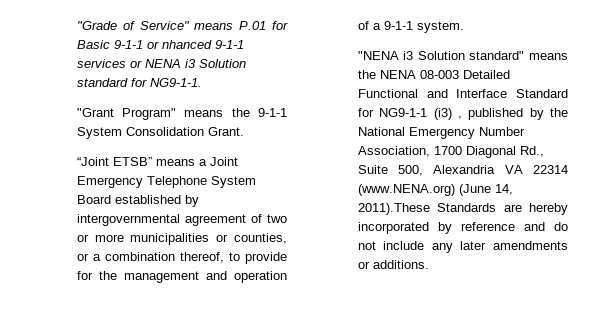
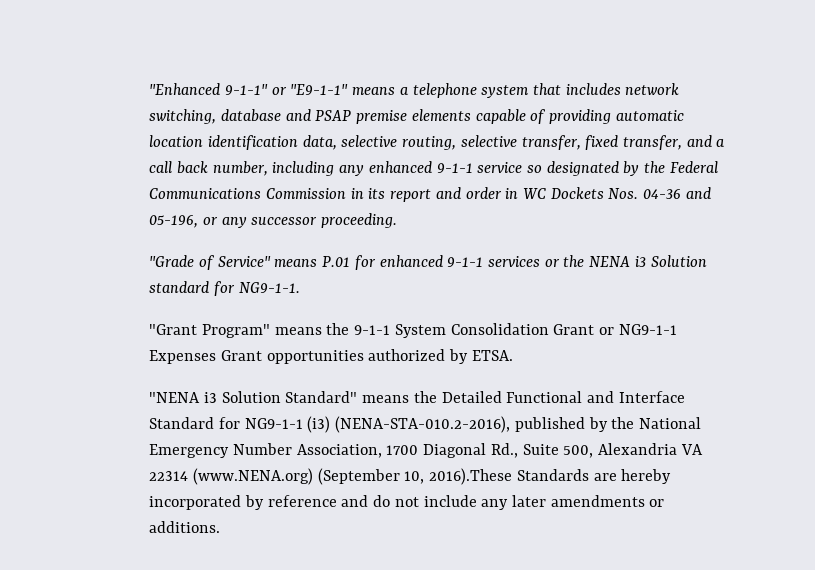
(76, 25) none -> [149,83,680,98] [149,109,684,124] [149,135,726,150] [149,161,718,176] [149,187,712,202] [149,213,398,228] "Enhanced 9-1-1" or "E9-1-1" means a telephone system that includes network switching, database and PSAP premise elements capable of providing automatic location identification data, selective routing, selective transfer, fixed transfer, and a call back number, including any enhanced 9-1-1 service so designated by the Federal Communications Commission in its report and order in WC Dockets Nos. 04-36 and 05-196, or any successor proceeding. //
[76,40,212,49] Basic 9-1-1 or nhanced -> [379,255,444,267] enhanced
(142, 64) none -> [563,255,585,267] the
[207,127,244,136] [76,157,238,166] [76,176,256,188] [76,195,199,207] [76,214,287,226] [76,233,287,245] [76,252,287,264] [76,271,287,283] [357,21,464,33] Grant. // “Joint ETSB” means a Joint Emergency Telephone System Board established by intergovernmental agreement of two or more municipalities or counties, or a combination thereof, to provide for the management and operation of a 9-1-1 system. -> [553,324,677,335] [149,349,513,364] Grant or NG9-1-1 Expenses Grant opportunities authorized by ETSA.
[469,51,568,60] [357,70,459,79] standard" means the NENA 08-003 -> [285,391,437,403] Standard" means the
[457,116,462,119] , -> [335,416,511,433] (NENA-STA-010.2-2016),
[458,184,513,196] [357,203,430,215] (June 14, 2011).These -> [317,468,513,485] (September 10, 2016).These

